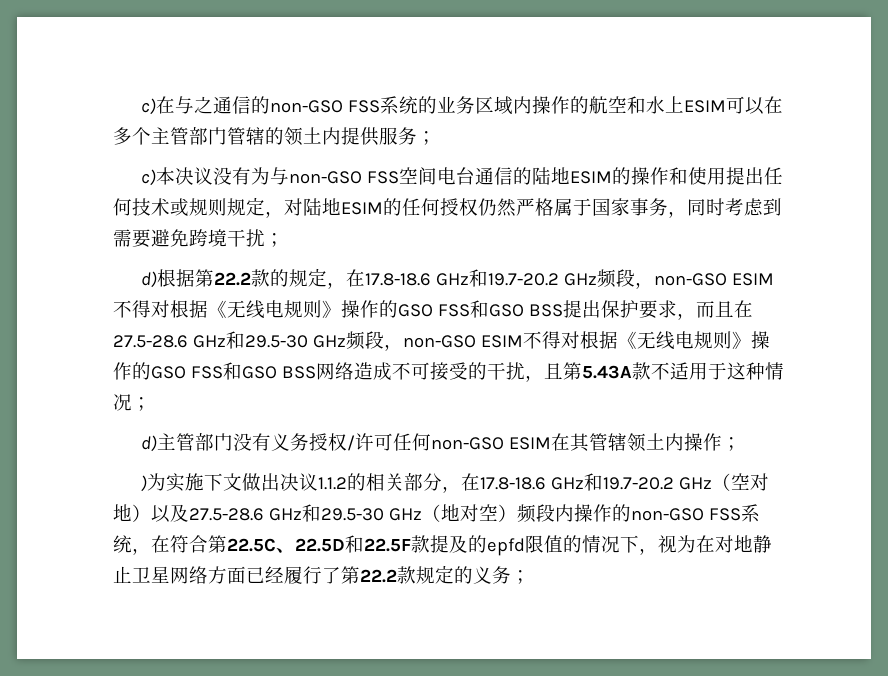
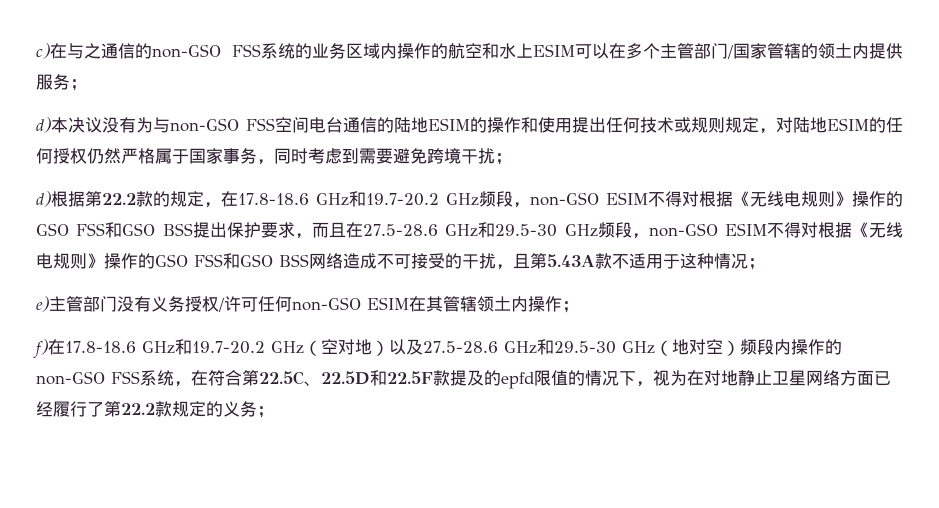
(227, 136) none -> [727,43,767,59] /国家
[141,169,157,186] c) -> [36,117,51,133] d)
[141,435,158,452] d) -> [36,296,49,312] e)
[141,473,462,493] )为实施下文做出决议1.1.2的相关部分， -> [33,339,48,358] f)

